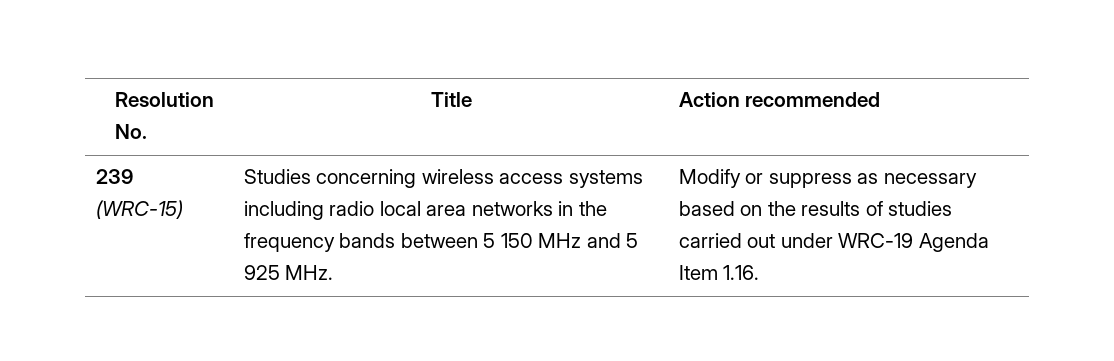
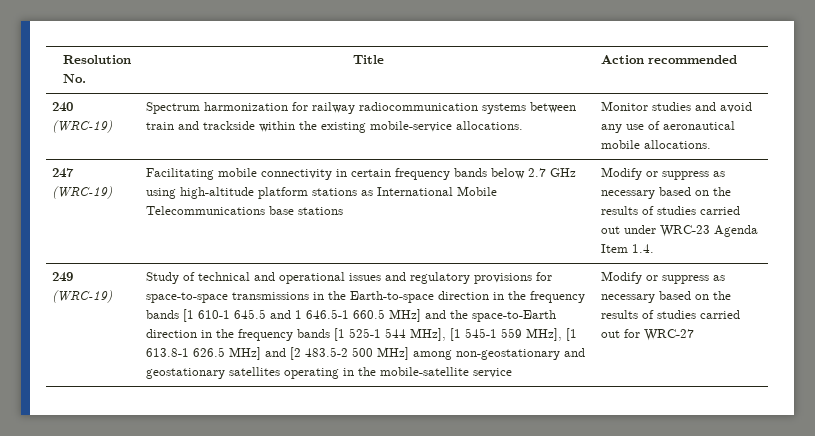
[95,169,133,184] [95,200,183,219] [243,169,643,188] [243,201,607,220] [243,233,639,252] [243,265,334,280] 239 (WRC-15) | Studies concerning wireless access systems including radio local area networks in the frequency bands between 5 150 MHz and 5 925 MHz. -> [51,102,73,112] [51,120,112,133] [145,102,576,114] [145,121,523,133] [600,101,752,113] [600,121,735,133] [600,140,711,149] [51,168,74,178] [51,186,112,199] [145,168,576,180] [145,186,497,199] [145,206,343,215] 240 (WRC-19) | Spectrum harmonization for railway radiocommunication systems between train and trackside within the existing mobile-service allocations. | Monitor studies and avoid any use of aeronautical mobile allocations. // 247 (WRC-19) | Facilitating mobile connectivity in certain frequency bands below 2.7 GHz using high-altitude platform stations as International Mobile Telecommunications base stations
[838,233,914,248] WRC-19 -> [659,225,710,237] WRC-23
[723,265,760,280] 1.16. -> [631,244,654,253] [51,272,73,282] [51,290,112,303] [145,272,552,284] [145,291,585,303] [145,309,556,322] [145,328,577,341] [145,347,585,360] [145,367,512,379] [600,271,725,284] [600,291,731,303] [600,310,740,319] [600,329,694,341] 1.4. // 249 (WRC-19) | Study of technical and operational issues and regulatory provisions for space-to-space transmissions in the Earth-to-space direction in the frequency bands [1 610-1 645.5 and 1 646.5-1 660.5 MHz] and the space-to-Earth direction in the frequency bands [1 525-1 544 MHz], [1 545-1 559 MHz], [1 613.8-1 626.5 MHz] and [2 483.5-2 500 MHz] among non-geostationary and geostationary satellites operating in the mobile-satellite service | Modify or suppress as necessary based on the results of studies carried out for WRC-27

